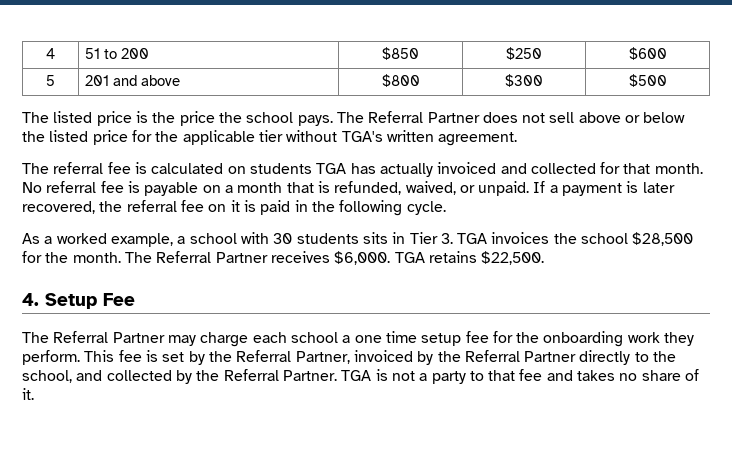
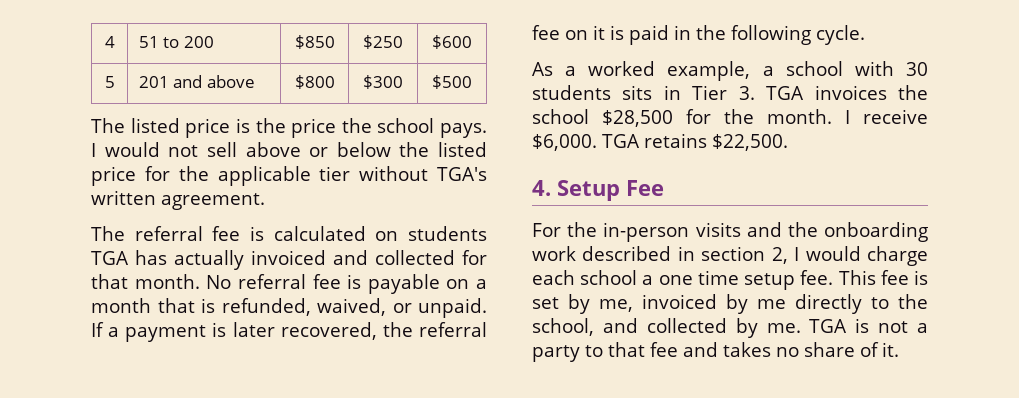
[336,111,518,123] The Referral Partner does -> [91,142,160,157] I would
[124,251,330,263] The Referral Partner receives -> [845,109,928,124] I receive
[22,331,196,346] The Referral Partner may -> [532,222,928,242] [532,246,861,264] For the in-person visits and the onboarding work described in section 2, I would
[465,331,695,347] [22,350,80,365] fee for the onboarding work they perform. -> [800,270,834,285] fee.
[208,350,577,365] the Referral Partner, invoiced by the Referral Partner -> [599,294,786,314] me, invoiced by me
[196,369,337,381] the Referral Partner. -> [766,323,801,333] me.

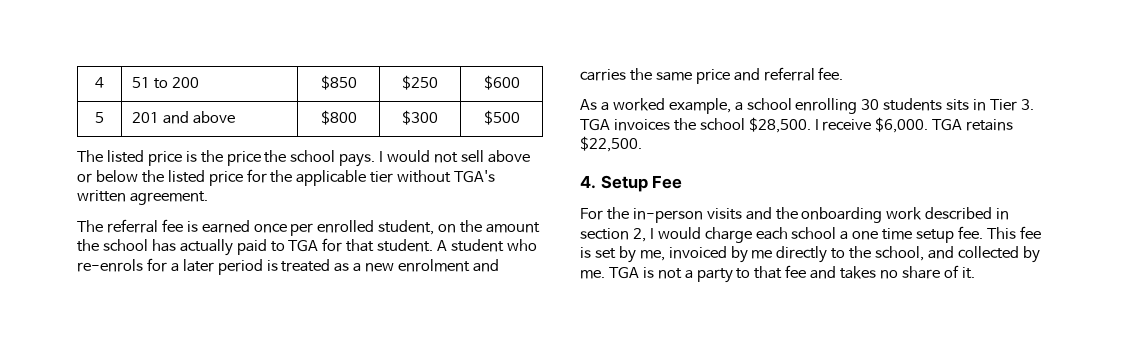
[273,226,487,241] [91,250,487,270] [91,274,487,294] [91,298,487,318] [91,322,487,342] [532,25,865,45] calculated on students TGA has actually invoiced and collected for that month. No referral fee is payable on a month that is refunded, waived, or unpaid. If a payment is later recovered, the referral fee on it is paid in the following cycle. -> [201,220,541,236] [77,238,537,256] [77,258,500,275] [580,67,844,84] earned once per enrolled student, on the amount the school has actually paid to TGA for that student. A student who re-enrols for a later period is treated as a new enrolment and carries the same price and referral fee.
[854,61,894,76] with -> [795,98,858,114] enrolling
[602,109,832,127] $28,500 for the month. -> [748,117,811,133] $28,500.

